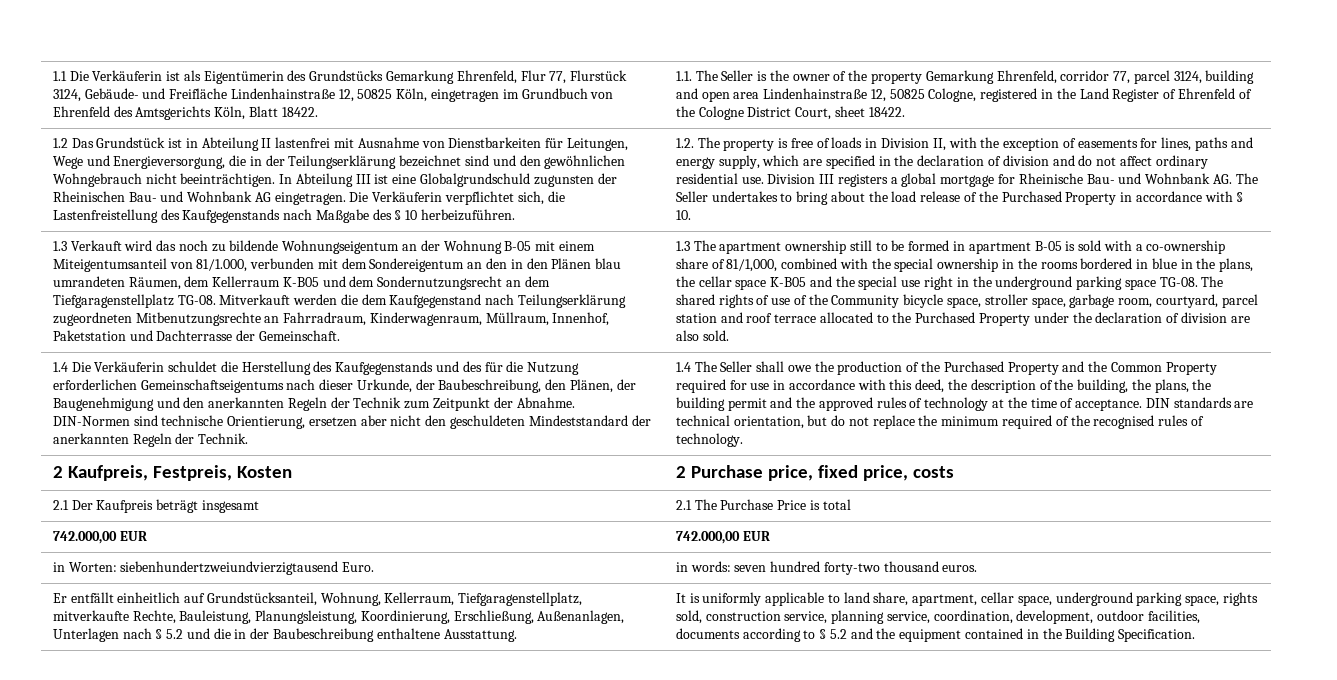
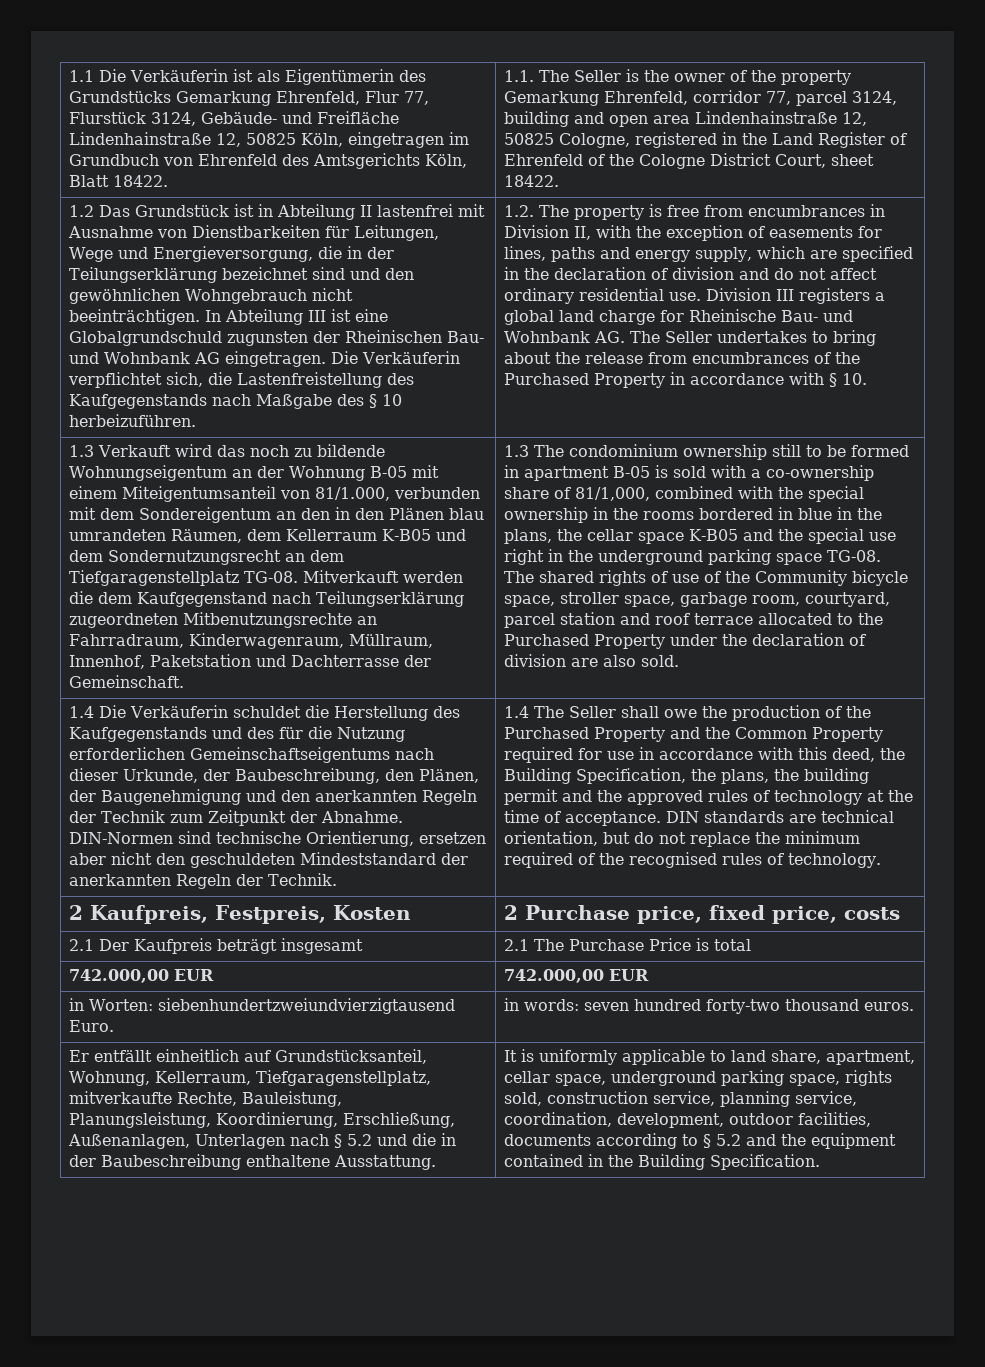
[816,137,863,148] of loads -> [704,205,866,217] from encumbrances
[940,175,995,187] mortgage -> [559,310,656,325] land charge
[891,191,961,202] load release -> [585,352,810,364] release from encumbrances
[719,242,782,254] apartment -> [569,444,679,457] condominium
[970,379,1129,393] description of the building, -> [504,768,687,784] Building Specification,

